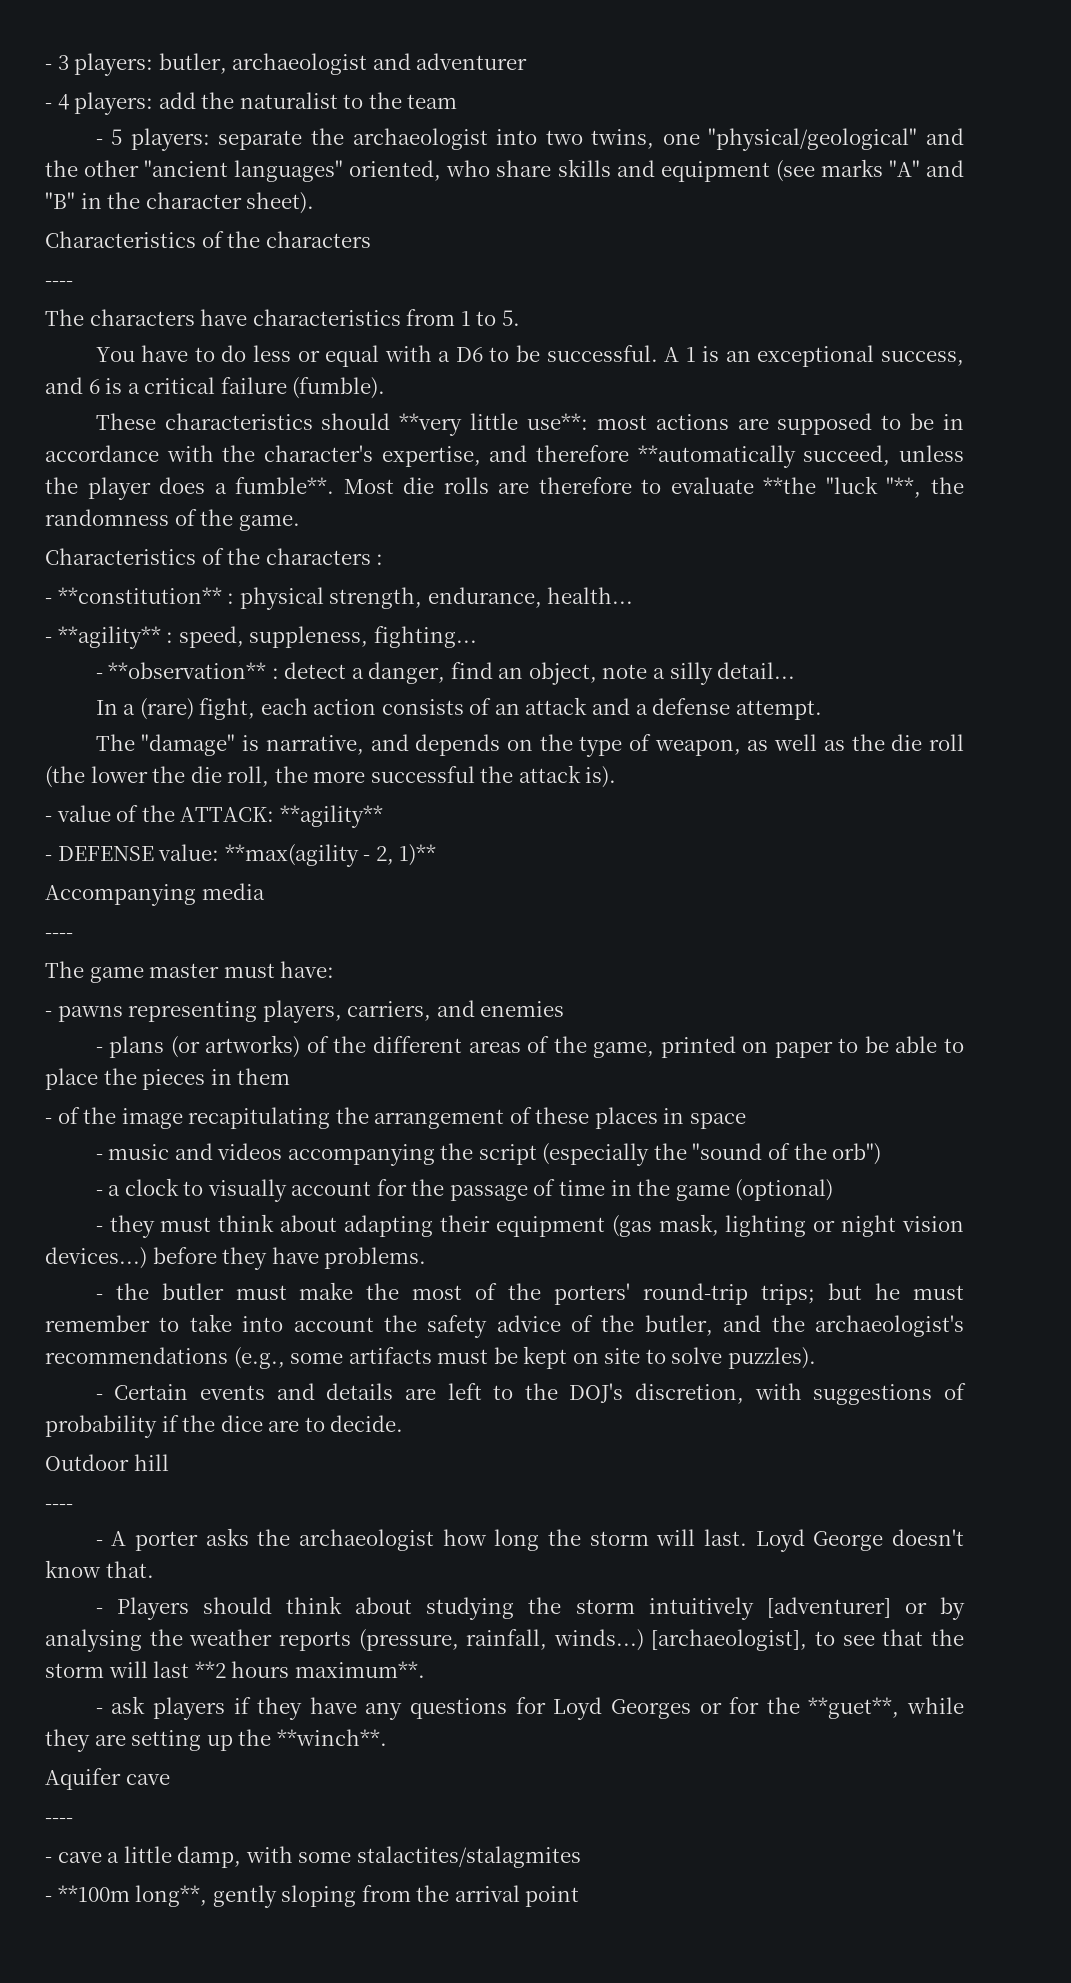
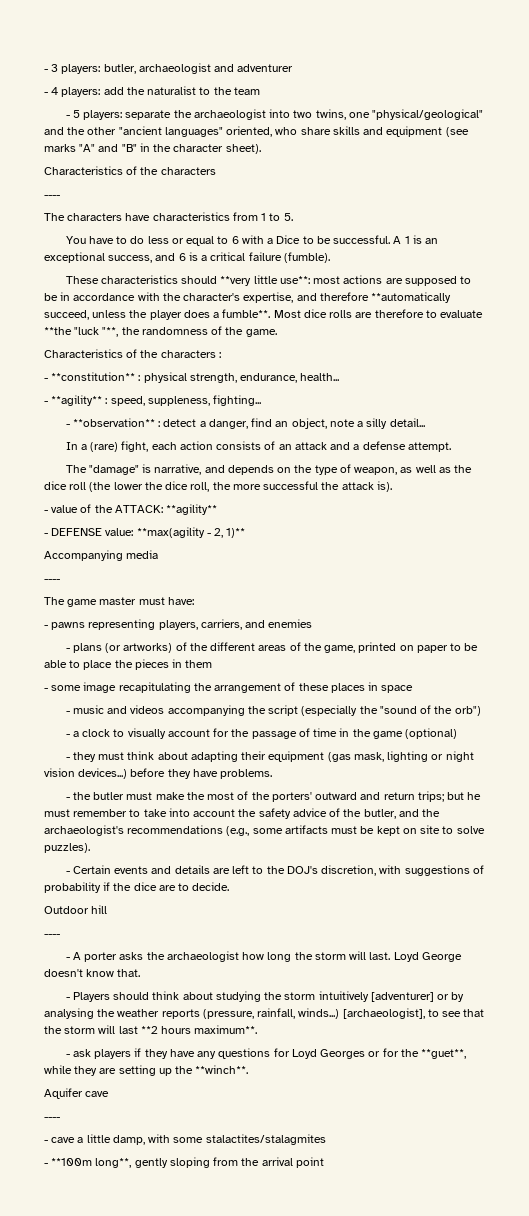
(380, 356) none -> [217,236,239,244] to 6
[455,347,483,362] D6 -> [276,235,301,244] Dice
[403,477,435,494] die -> [303,309,327,318] dice
[891,734,923,751] die -> [44,481,67,490] dice
[190,766,222,783] die -> [165,481,189,490] dice
[57,1107,117,1124] of the -> [51,685,82,691] some
[643,1283,749,1305] round-trip -> [315,792,415,800] outward and return

